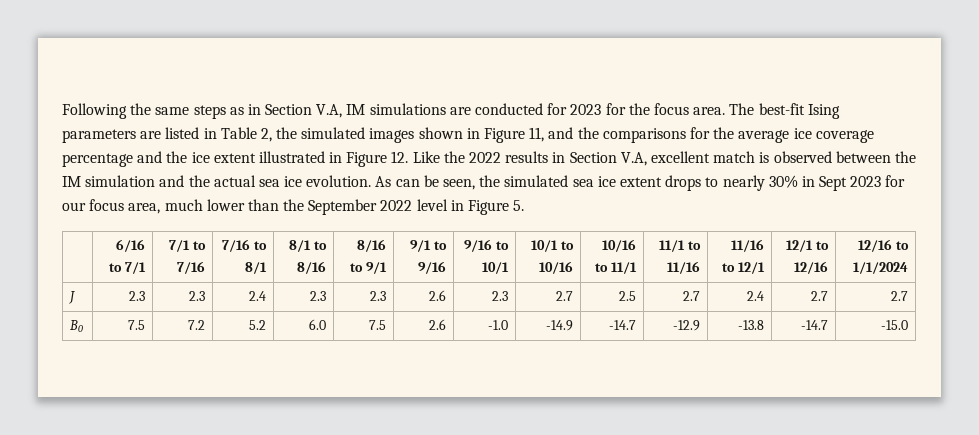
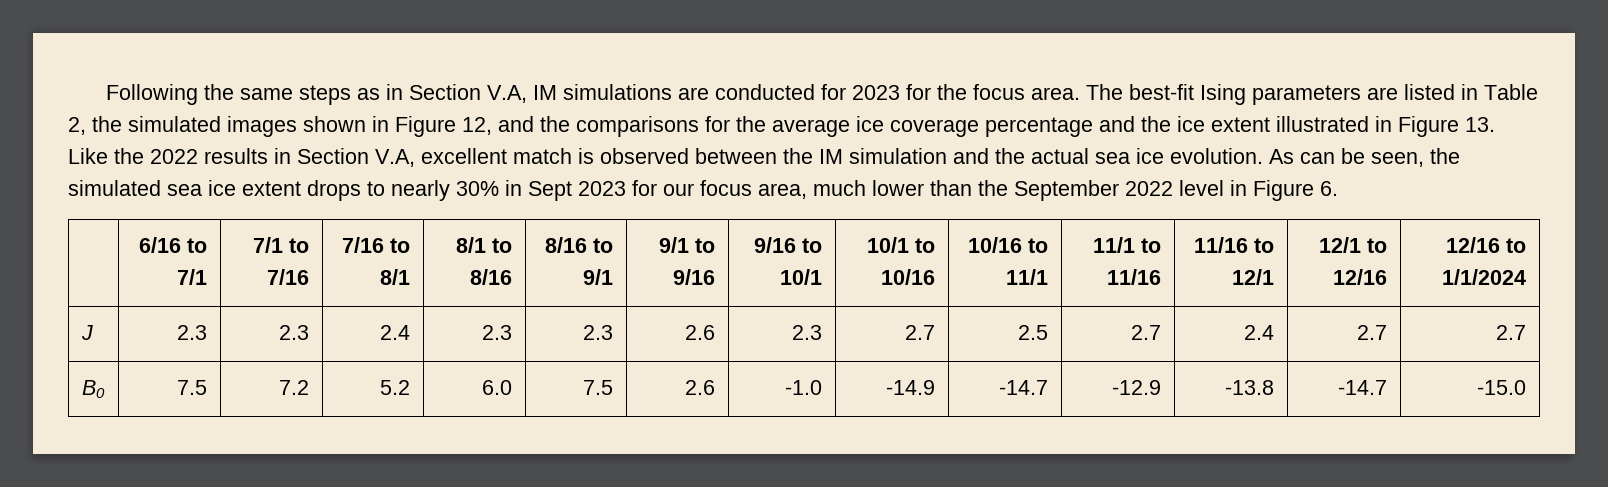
[529,127,545,142] 11, -> [462,117,492,135] 12,
[391,151,409,163] 12. -> [1465,117,1495,132] 13.
[513,200,525,211] 5. -> [1320,181,1338,196] 6.

